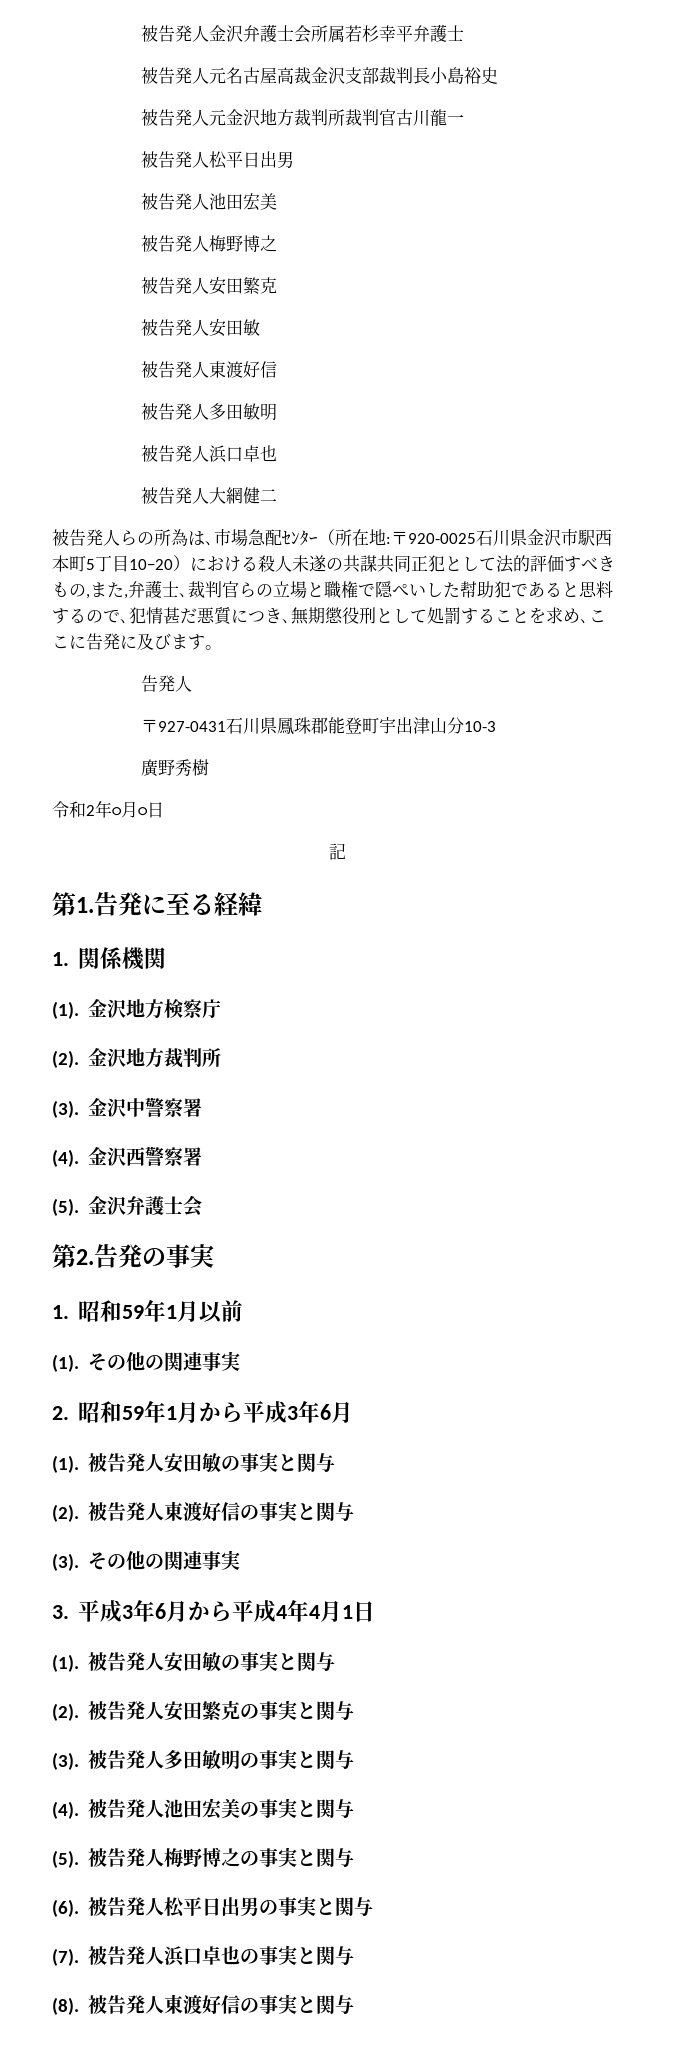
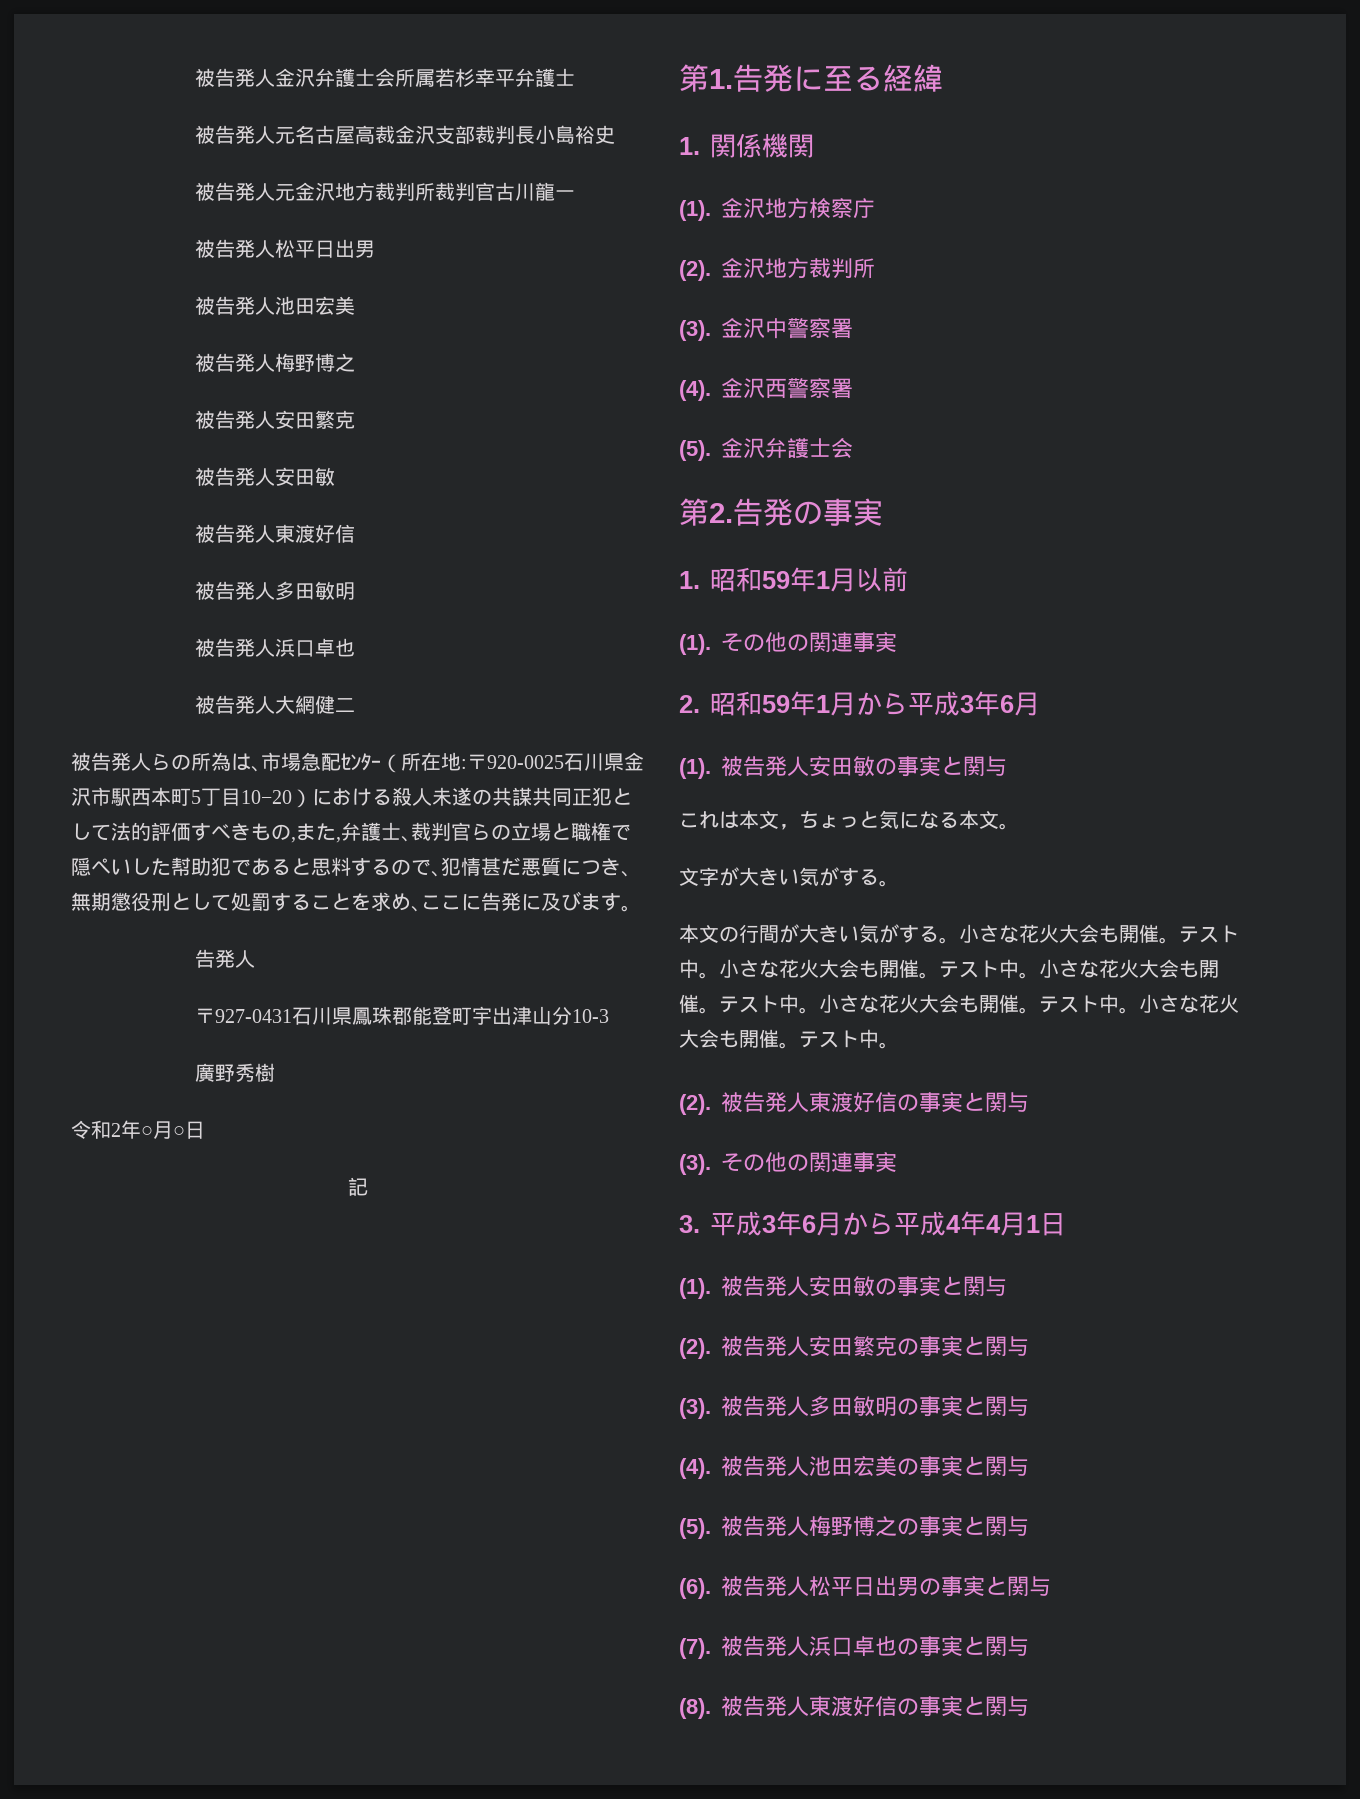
(335, 1462) none -> [679,810,1019,830] [679,867,899,887] [679,924,1239,944] [679,959,1219,979] [679,994,1239,1014] [679,1029,899,1049] // これは本文，ちょっと気になる本文。 // 文字が大きい気がする。 // 本文の行間が大きい気がする。小さな花火大会も開催。テスト中。小さな花火大会も開催。テスト中。小さな花火大会も開催。テスト中。小さな花火大会も開催。テスト中。小さな花火大会も開催。テスト中。

